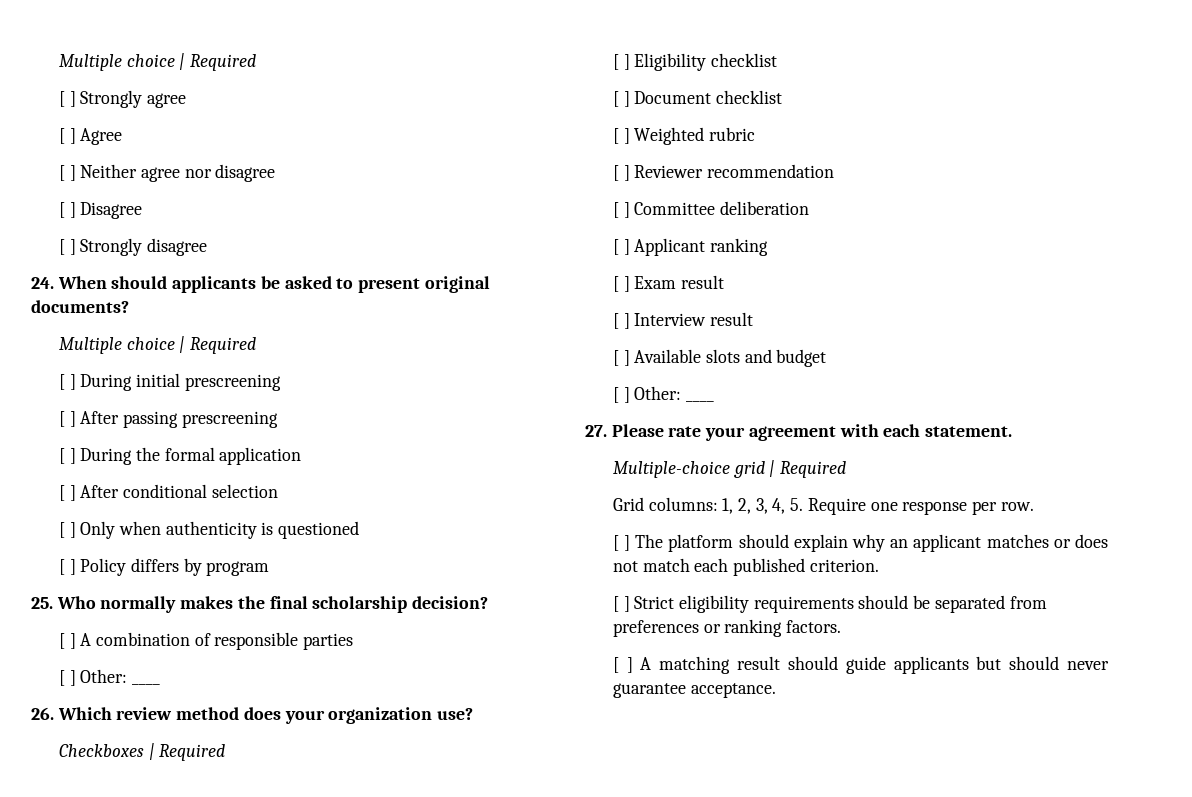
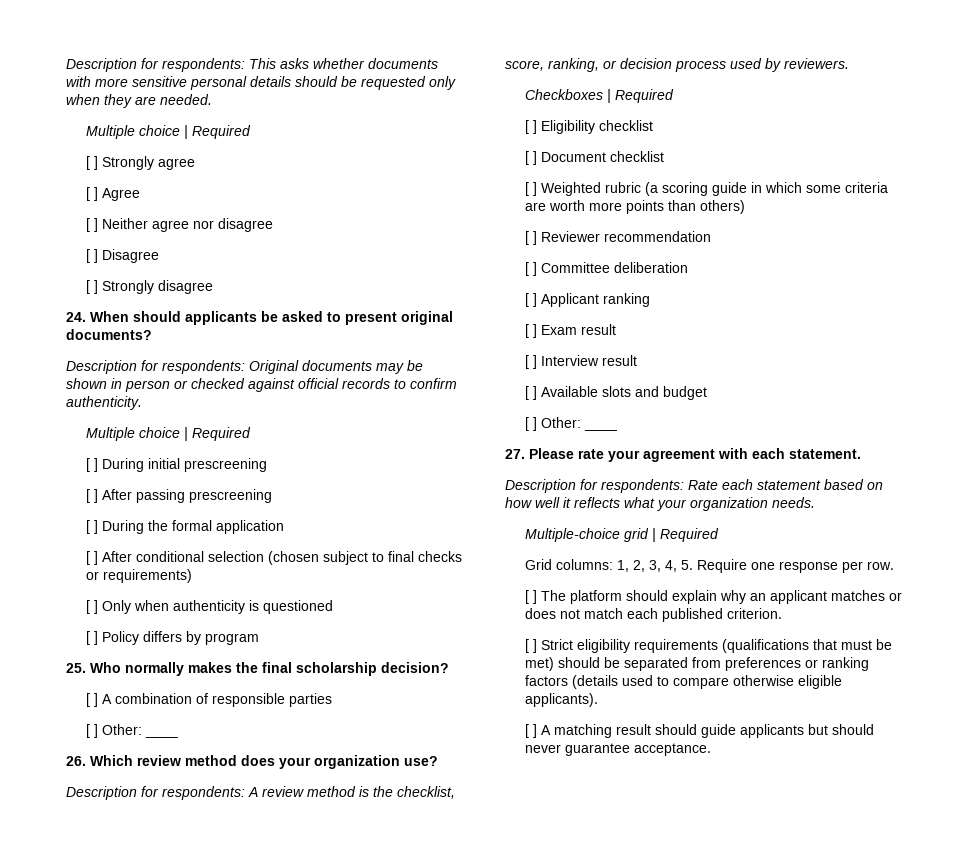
(58, 62) none -> [66,58,438,72] [66,76,456,90] [66,94,212,108] Description for respondents: This asks whether documents with more sensitive personal details should be requested only when they are needed. //
(129, 306) none -> [66,360,423,374] [66,378,457,392] [66,396,142,410] // Description for respondents: Original documents may be shown in person or checked against official records to confirm authenticity.
(278, 491) none -> [267,551,462,565] [85,569,192,583] (chosen subject to final checks or requirements)
(474, 714) none -> [66,786,455,800] [505,58,849,72] // Description for respondents: A review method is the checklist, score, ranking, or decision process used by reviewers.
(755, 134) none -> [644,182,888,196] [524,200,745,214] (a scoring guide in which some criteria are worth more points than others)
(1013, 431) none -> [505,479,883,493] [505,497,815,511] // Description for respondents: Rate each statement based on how well it reflects what your organization needs.
(854, 604) none -> [721,639,892,653] [524,657,554,671] (qualifications that must be met)
[785,620,841,633] factors. -> [524,675,842,689] [524,693,598,707] factors (details used to compare otherwise eligible applicants).

